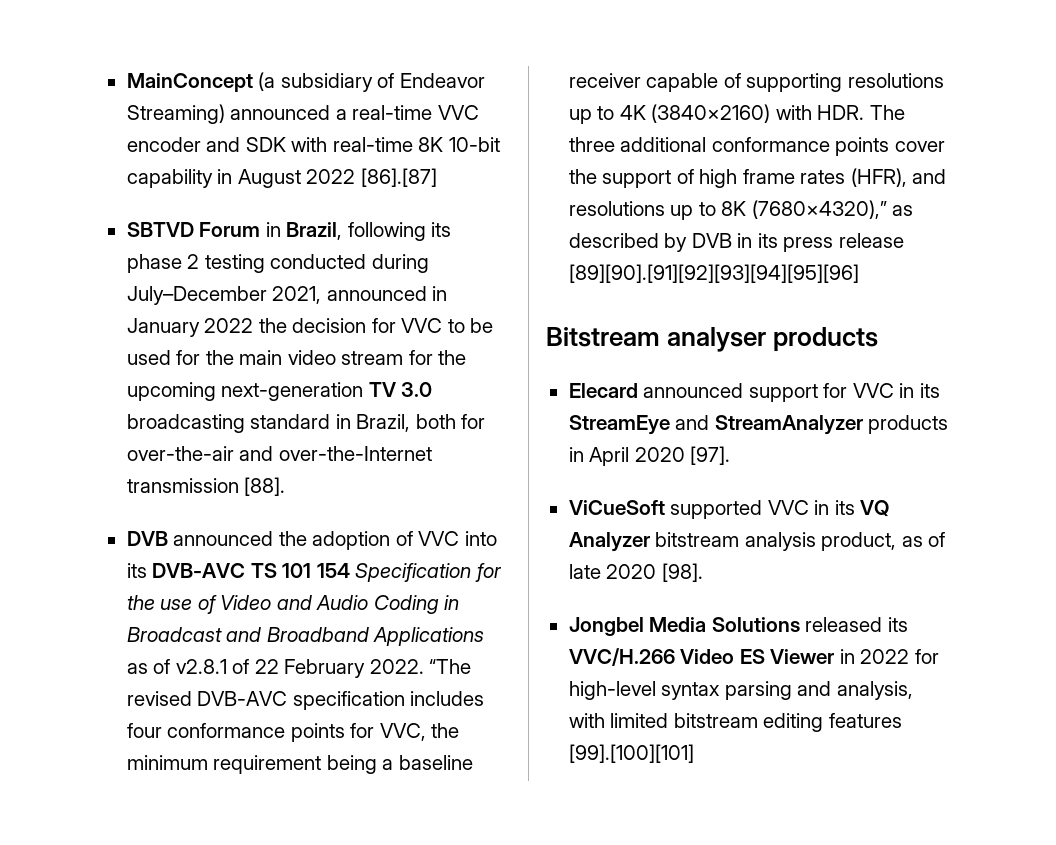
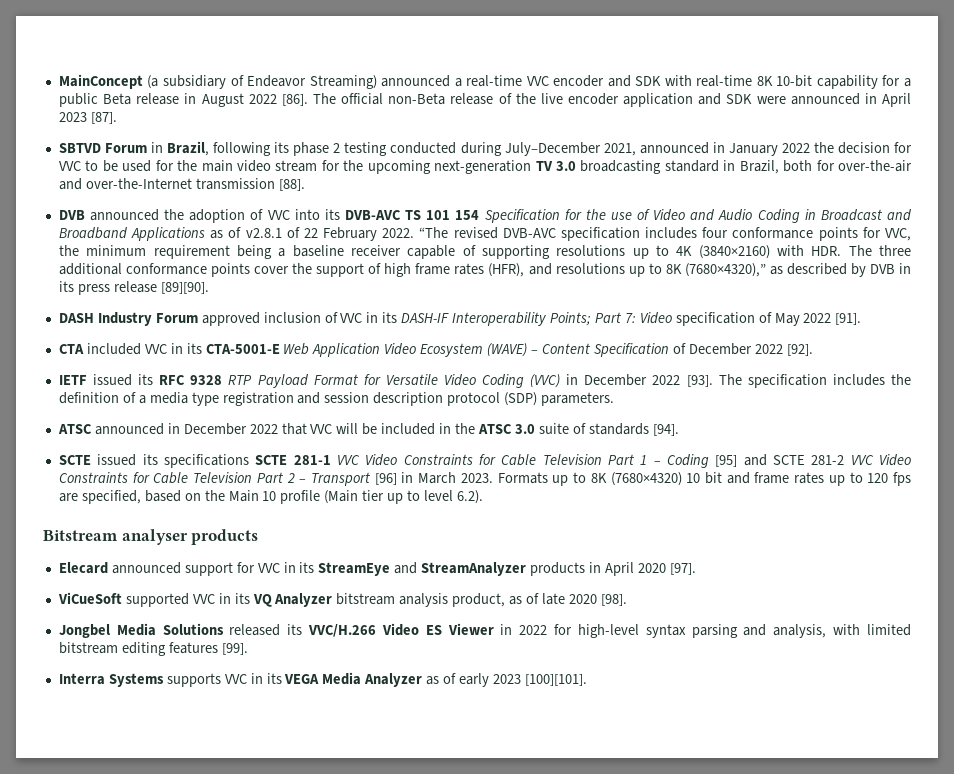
[217,168,437,188] in August 2022 [86].[87] -> [882,75,912,87] [58,93,912,107] [58,112,117,124] for a public Beta release in August 2022 [86]. The official non-Beta release of the live encoder application and SDK were announced in April 2023 [87].
[568,264,859,283] [89][90].[91][92][93][94][95][96] -> [160,282,209,294] [58,312,862,326] [58,343,813,357] [58,374,911,388] [58,392,615,406] [57,423,679,436] [58,454,911,468] [58,472,911,486] [58,490,483,504] [89][90]. // DASH Industry Forum approved inclusion of VVC in its DASH-IF Interoperability Points; Part 7: Video specification of May 2022 [91]. // CTA included VVC in its CTA-5001-E Web Application Video Ecosystem (WAVE) – Content Specification of December 2022 [92]. // IETF issued its RFC 9328 RTP Payload Format for Versatile Video Coding (VVC) in December 2022 [93]. The specification includes the definition of a media type registration and session description protocol (SDP) parameters. // ATSC announced in December 2022 that VVC will be included in the ATSC 3.0 suite of standards [94]. // SCTE issued its specifications SCTE 281-1 VVC Video Constraints for Cable Television Part 1 – Coding [95] and SCTE 281-2 VVC Video Constraints for Cable Television Part 2 – Transport [96] in March 2023. Formats up to 8K (7680×4320) 10 bit and frame rates up to 120 fps are specified, based on the Main 10 profile (Main tier up to level 6.2).
[568,744,694,763] [99].[100][101] -> [221,643,248,655] [58,672,587,687] [99]. // Interra Systems supports VVC in its VEGA Media Analyzer as of early 2023 [100][101].

